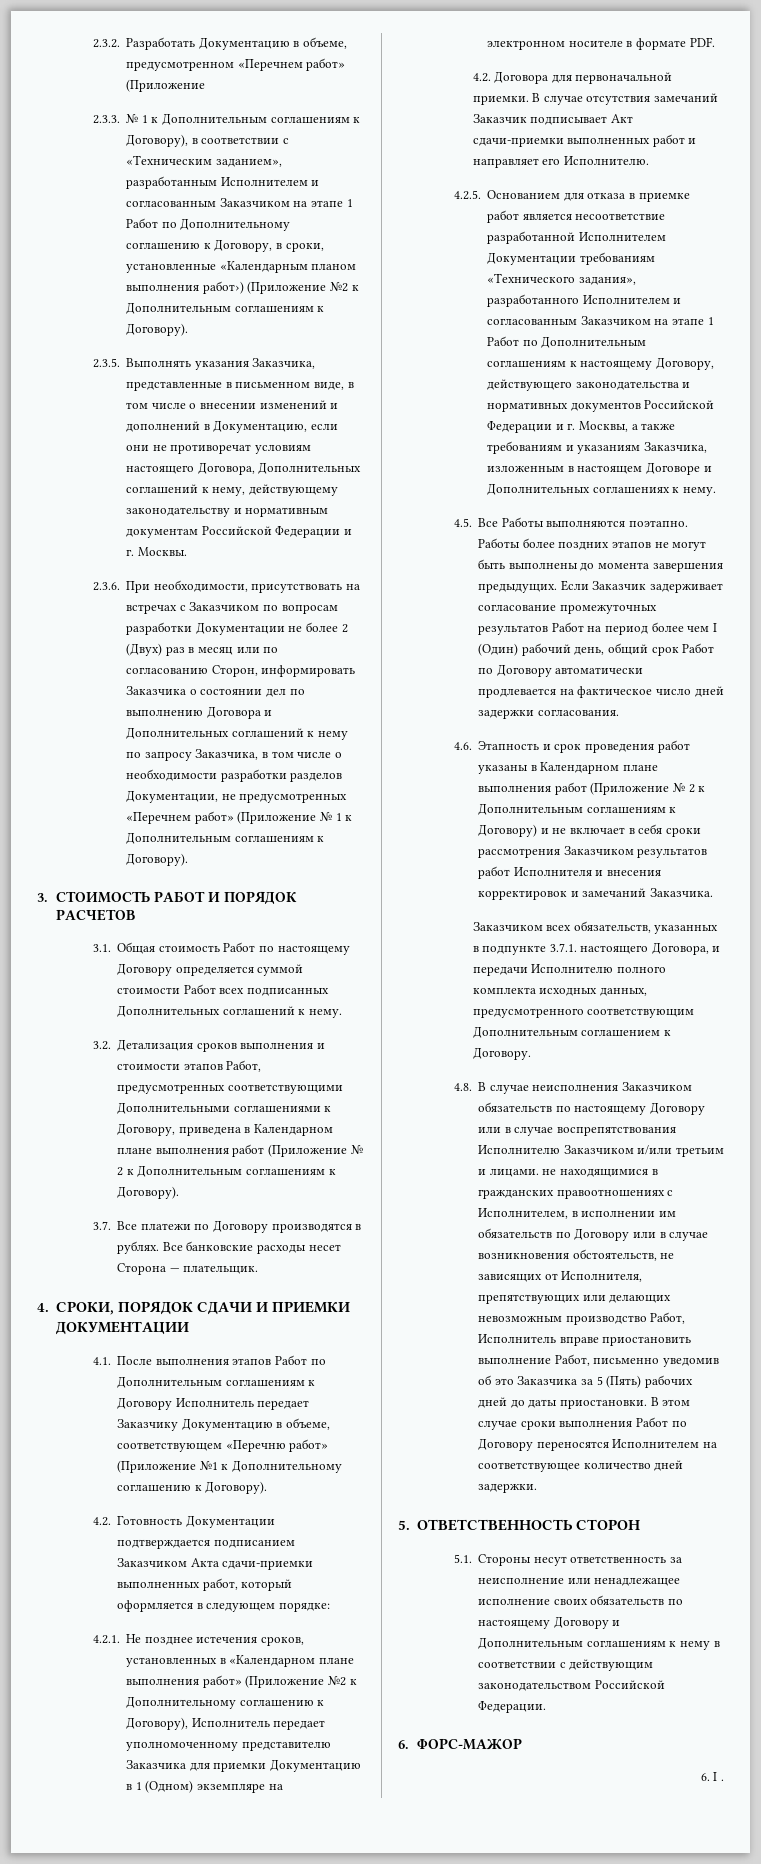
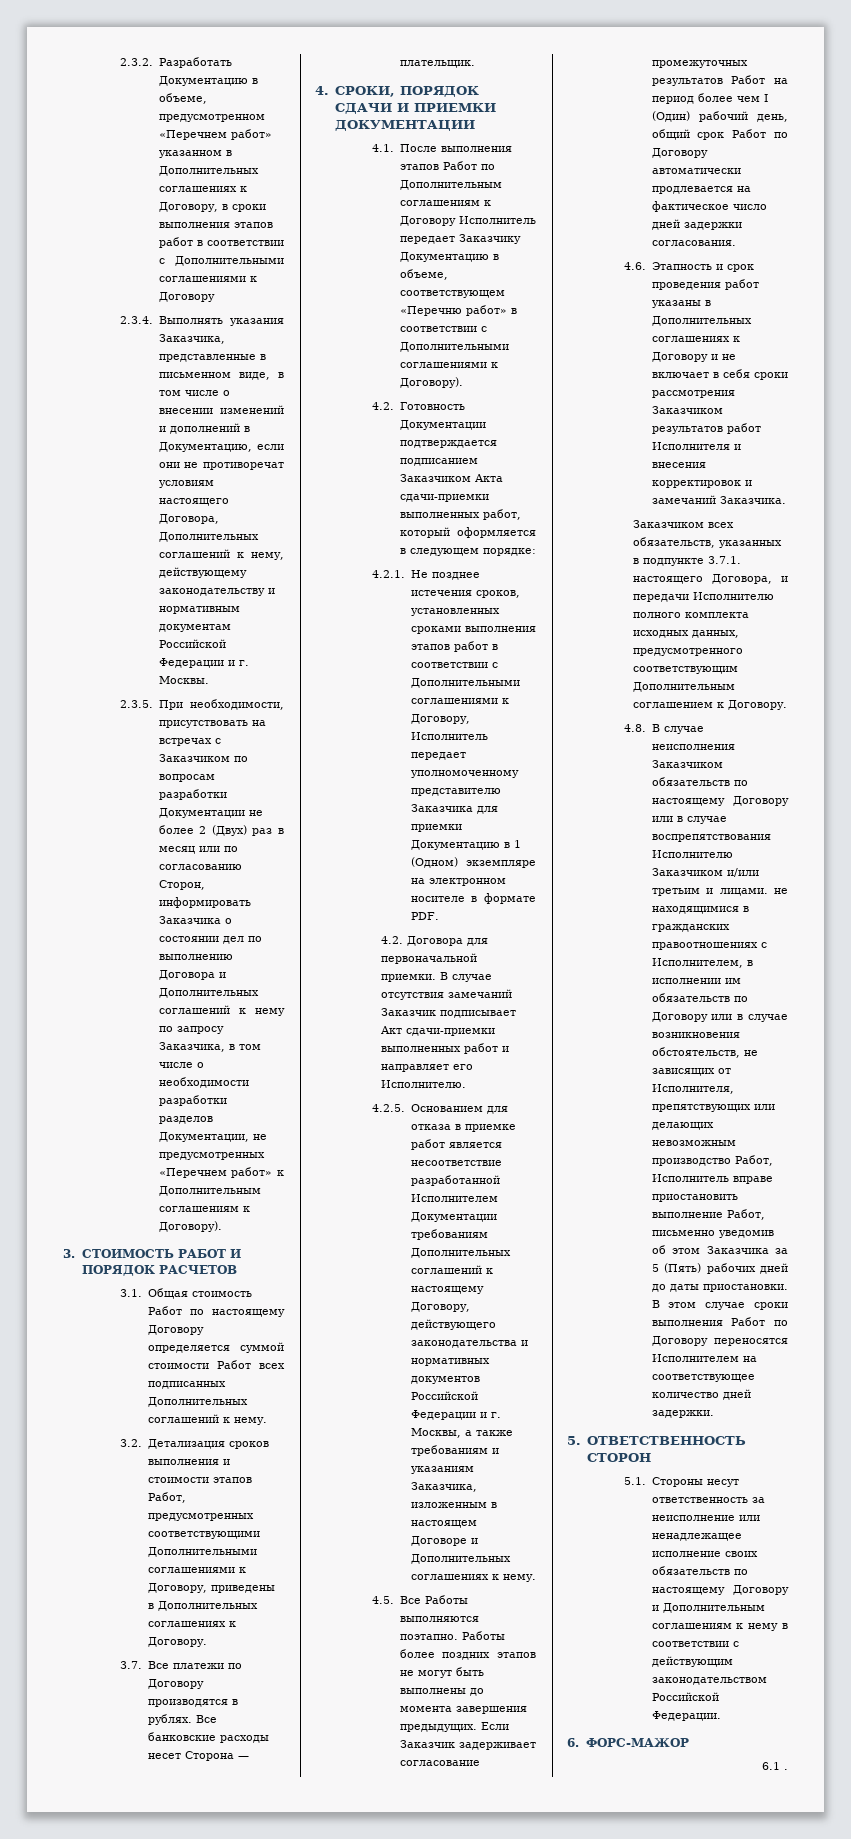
[126,79,206,92] [92,113,361,125] [126,134,289,147] [126,155,282,167] [126,176,320,189] [126,198,353,207] [126,218,291,231] [126,239,324,252] [126,261,357,273] [126,281,359,294] [126,302,325,314] [126,323,189,336] [92,358,120,368] (Приложение // 2.3.3. № 1 к Дополнительным соглашениям к Договору), в соответствии с «Техническим заданием», разработанным Исполнителем и согласованным Заказчиком на этапе 1 Работ по Дополнительному соглашению к Договору, в сроки, установленные «Календарным планом выполнения работ›) (Приложение №2 к Дополнительным соглашениям к Договору). // 2.3.5. -> [158,150,232,158] [158,166,259,176] [158,186,247,192] [158,202,266,212] [158,222,273,228] [158,237,284,248] [158,256,284,266] [158,276,257,282] [158,292,215,302] [120,316,154,324] указанном в Дополнительных соглашениях к Договору, в сроки выполнения этапов работ в соответствии с Дополнительными соглашениями к Договору // 2.3.4.
[92,582,120,591] 2.3.6. -> [120,700,154,708] 2.3.5.
[237,811,342,824] (Приложение № 1 -> (273, 1172) none
[178,1124,333,1136] [117,1144,363,1157] [117,1165,336,1177] [117,1186,180,1199] приведена в Календарном плане выполнения работ (Приложение № 2 к Дополнительным соглашениям к Договору). -> [210,1585,275,1593] [147,1601,258,1611] [147,1621,236,1627] [147,1637,207,1647] приведены в Дополнительных соглашениях к Договору.
[117,1460,342,1473] [117,1484,192,1492] (Приложение №1 к Дополнительному соглашению -> [510,308,517,314] [399,326,487,332] [399,342,509,352] [399,362,487,368] в соответствии с Дополнительными соглашениями
[219,1655,354,1667] [126,1675,357,1688] [126,1696,325,1709] [126,1717,189,1730] в «Календарном плане выполнения работ» (Приложение №2 к Дополнительному соглашению к Договору), -> [410,626,536,634] [410,641,498,652] [410,662,498,668] [410,678,520,688] [410,698,509,704] [410,714,470,724] сроками выполнения этапов работ в соответствии с Дополнительными соглашениями к Договору,
[487,273,636,285] [487,294,682,307] [487,316,714,325] [487,336,647,348] [487,360,567,368] «Технического задания», разработанного Исполнителем и согласованным Заказчиком на этапе 1 Работ по Дополнительным соглашениям -> [410,1248,511,1258] [410,1265,482,1274] Дополнительных соглашений
[540,762,658,774] [478,782,706,795] [478,803,677,815] [478,824,538,837] Календарном плане выполнения работ (Приложение № 2 к Дополнительным соглашениям к Договору) -> [651,316,752,326] [651,336,740,342] [651,352,708,362] Дополнительных соглашениях к Договору
[494,1378,514,1385] это -> [672,1248,701,1254] этом
[700,1772,718,1781] 6. I -> [762,1762,780,1770] 6.1

